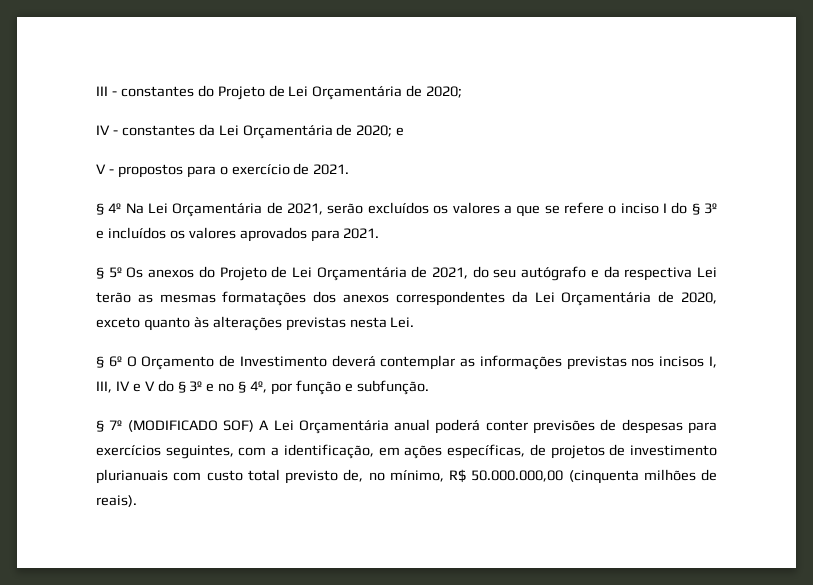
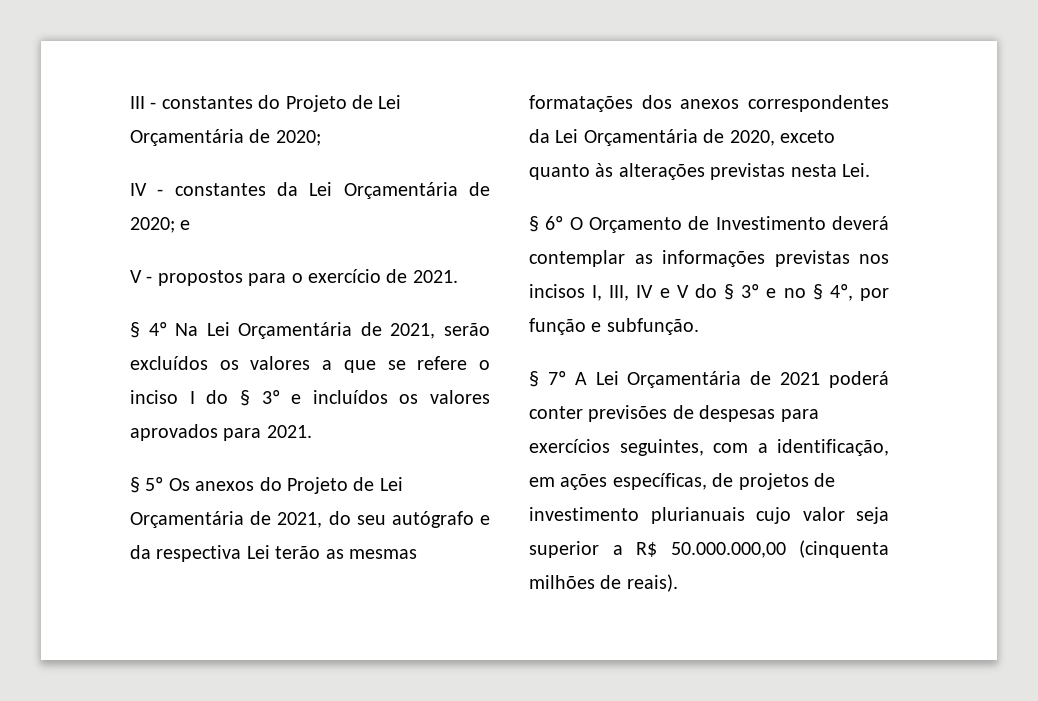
[127,420,254,432] (MODIFICADO SOF) -> (566, 378) none
[394,419,431,431] anual -> [750,371,821,385] de 2021
[173,469,444,484] com custo total previsto de, no mínimo, -> [756,507,889,524] [529,541,623,558] cujo valor seja superior a

